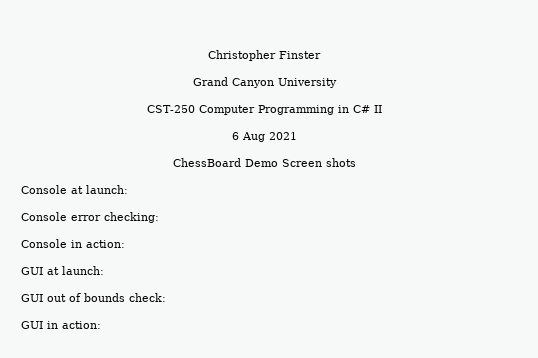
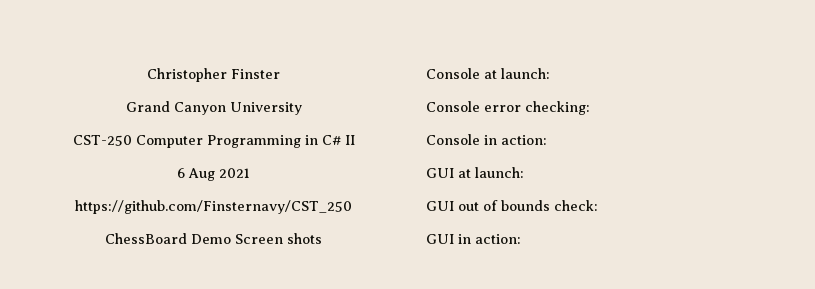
(297, 136) none -> [75,200,353,214] // https://github.com/Finsternavy/CST_250

